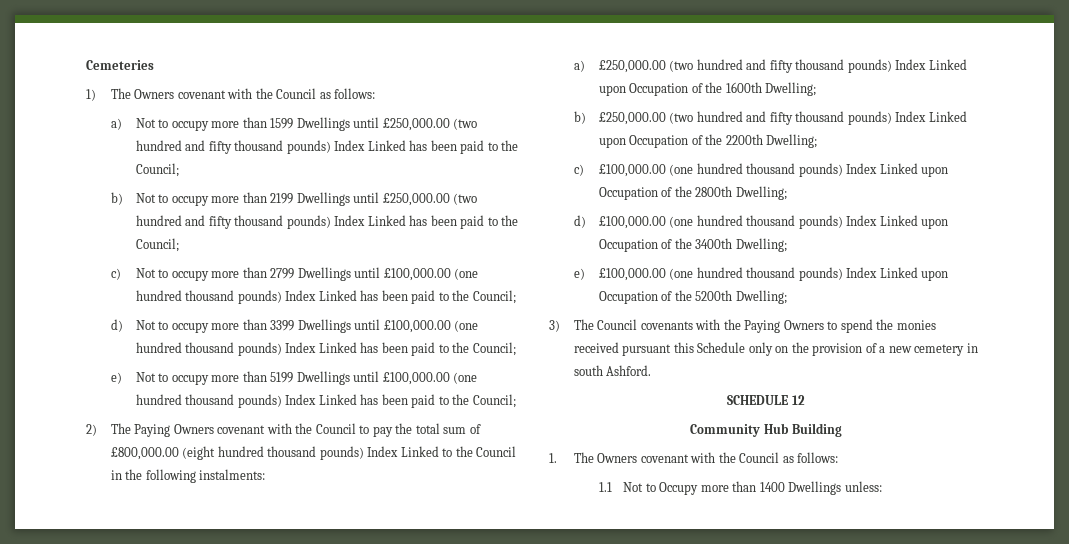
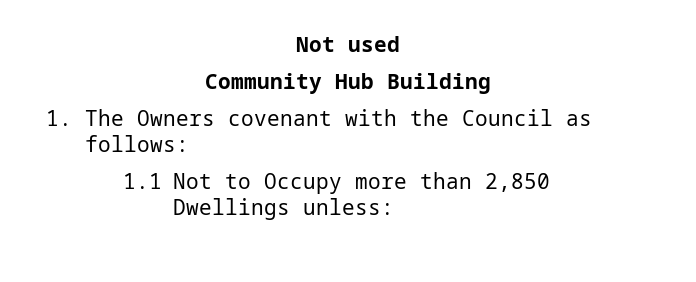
[86,60,154,70] [86,88,376,101] [110,117,478,131] [135,140,519,154] [135,163,179,177] [110,192,478,206] [135,215,519,229] [135,238,179,252] [110,267,479,281] [135,290,516,304] [110,319,479,333] [135,342,516,356] [110,371,478,385] [135,394,516,408] [86,423,481,437] [110,446,517,460] [110,469,266,483] [573,59,967,73] [598,82,817,96] [573,111,967,125] [598,134,818,148] [573,163,949,177] [598,186,787,200] [573,215,949,229] [598,238,787,252] [573,267,949,281] [598,290,787,304] [549,319,936,333] [573,342,978,356] [573,365,652,376] [727,395,805,405] Cemeteries // 1) The Owners covenant with the Council as follows: // a) Not to occupy more than 1599 Dwellings until £250,000.00 (two hundred and fifty thousand pounds) Index Linked has been paid to the Council; // b) Not to occupy more than 2199 Dwellings until £250,000.00 (two hundred and fifty thousand pounds) Index Linked has been paid to the Council; // c) Not to occupy more than 2799 Dwellings until £100,000.00 (one hundred thousand pounds) Index Linked has been paid to the Council; // d) Not to occupy more than 3399 Dwellings until £100,000.00 (one hundred thousand pounds) Index Linked has been paid to the Council; // e) Not to occupy more than 5199 Dwellings until £100,000.00 (one hundred thousand pounds) Index Linked has been paid to the Council; // 2) The Paying Owners covenant with the Council to pay the total sum of £800,000.00 (eight hundred thousand pounds) Index Linked to the Council in the following instalments: // a) £250,000.00 (two hundred and fifty thousand pounds) Index Linked upon Occupation of the 1600th Dwelling; // b) £250,000.00 (two hundred and fifty thousand pounds) Index Linked upon Occupation of the 2200th Dwelling; // c) £100,000.00 (one hundred thousand pounds) Index Linked upon Occupation of the 2800th Dwelling; // d) £100,000.00 (one hundred thousand pounds) Index Linked upon Occupation of the 3400th Dwelling; // e) £100,000.00 (one hundred thousand pounds) Index Linked upon Occupation of the 5200th Dwelling; // 3) The Council covenants with the Paying Owners to spend the monies received pursuant this Schedule only on the provision of a new cemetery in south Ashford. // SCHEDULE 12 -> [296,36,400,52] Not used
[759,482,785,492] 1400 -> [484,173,550,192] 2,850

